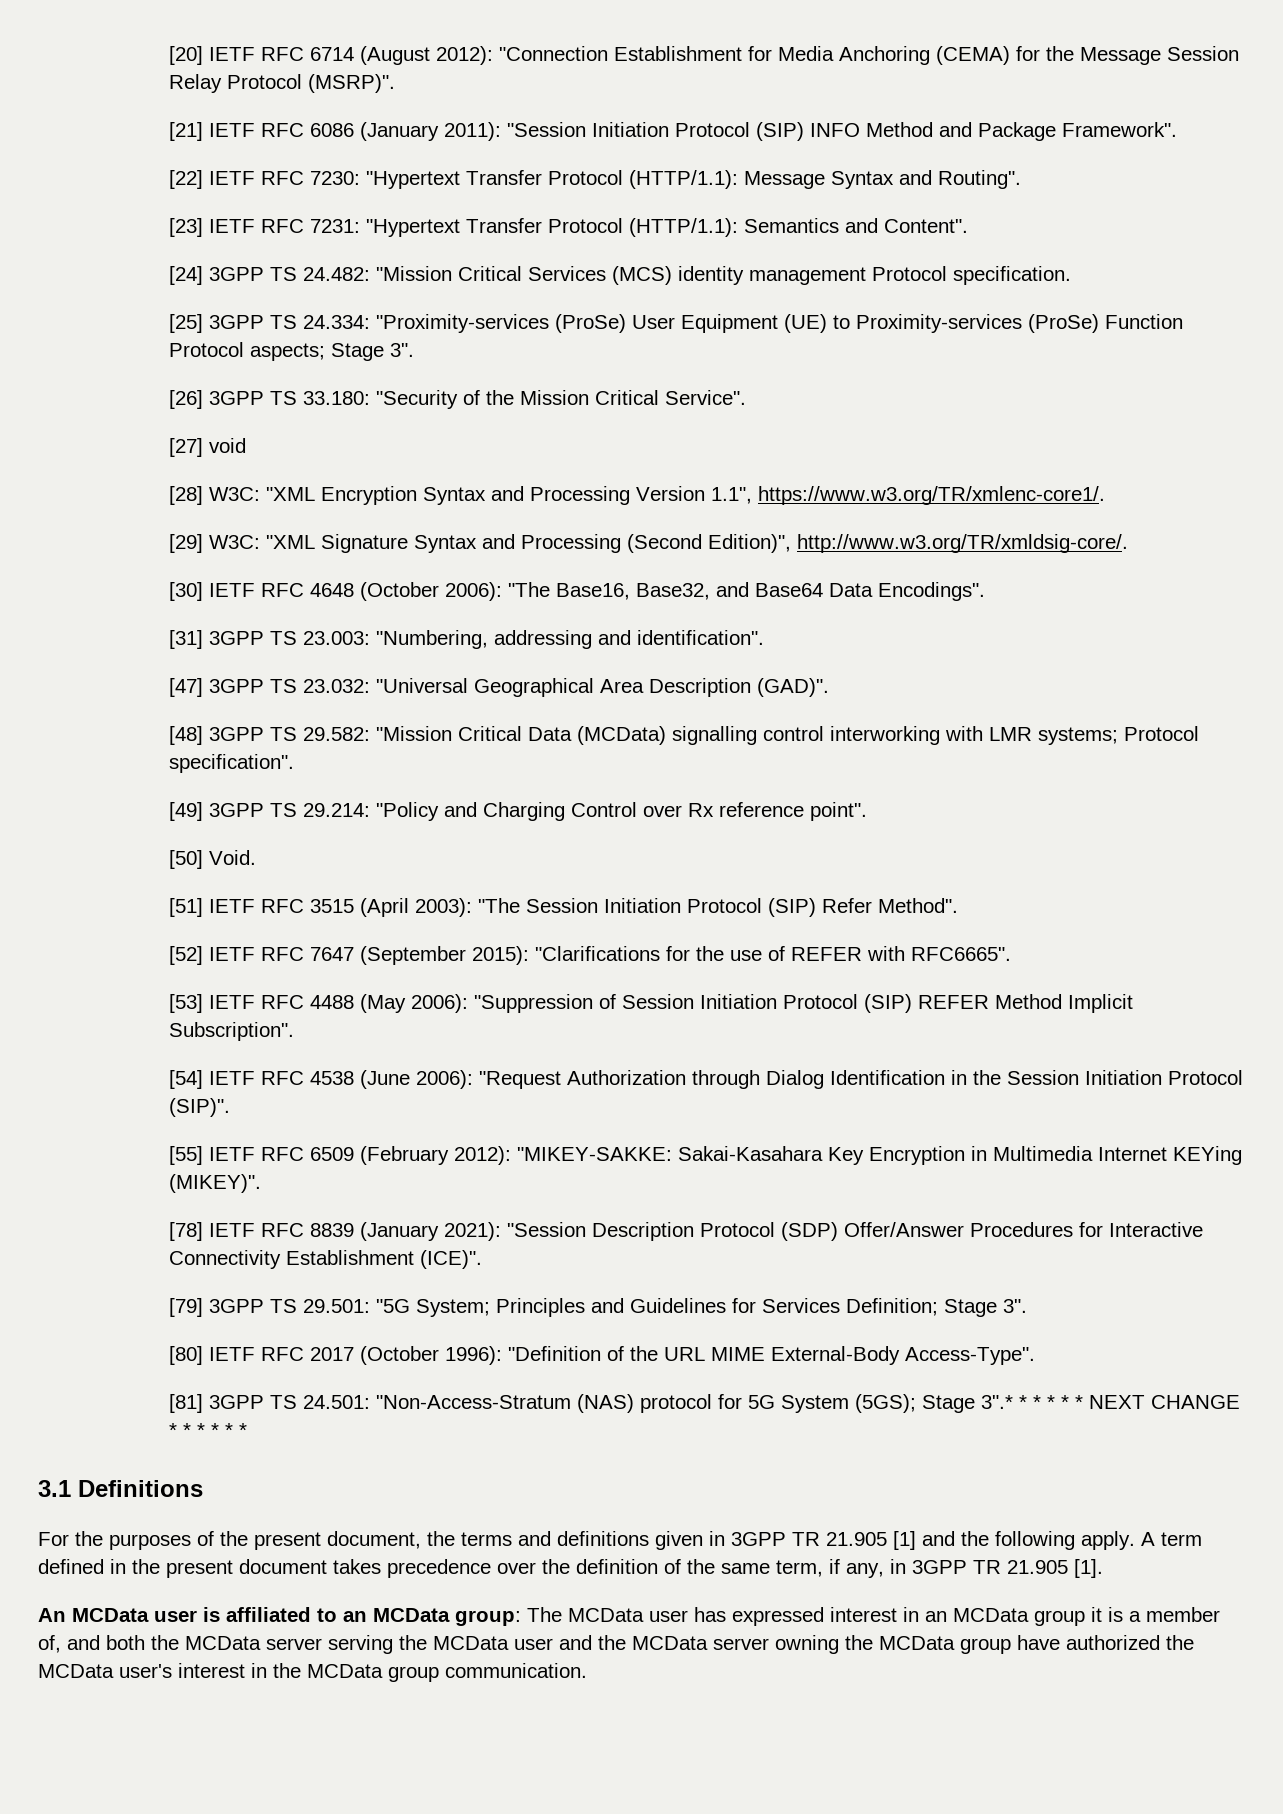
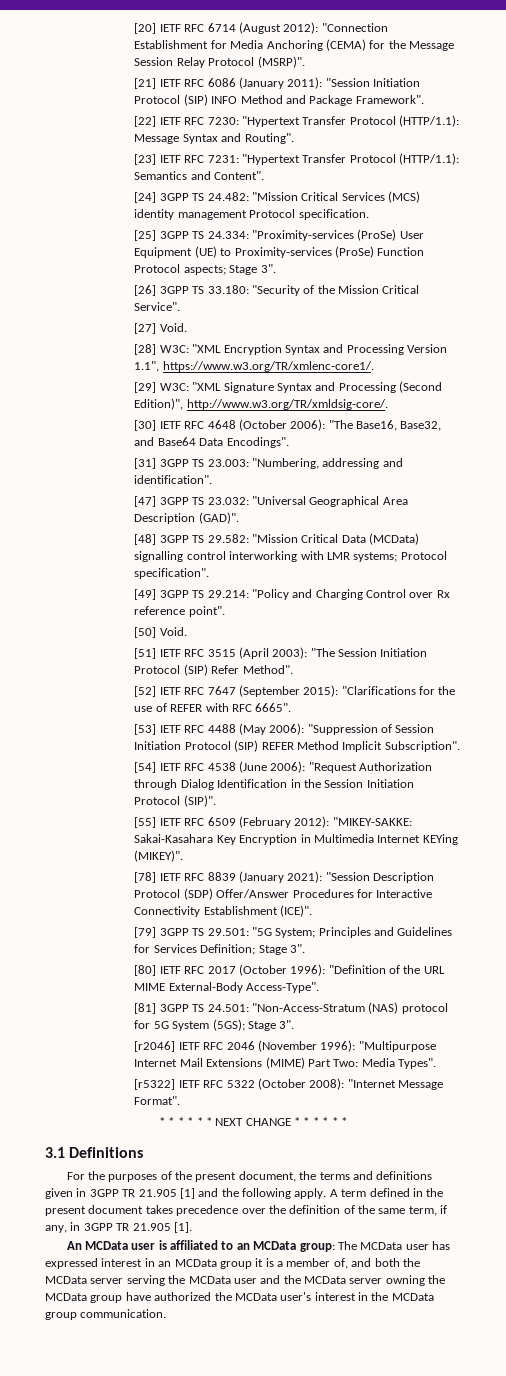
[209,438,247,453] void -> [159,323,187,332] Void.
[911,947,1012,961] RFC6665". -> [231,703,292,712] RFC 6665".
[981,1395,1014,1409] 3".* -> [279,1020,295,1029] [134,1040,436,1052] [134,1057,436,1069] [134,1078,443,1090] [134,1096,181,1105] [159,1117,166,1126] 3". // [r2046] IETF RFC 2046 (November 1996): "Multipurpose Internet Mail Extensions (MIME) Part Two: Media Types". // [r5322] IETF RFC 5322 (October 2008): "Internet Message Format". // *

